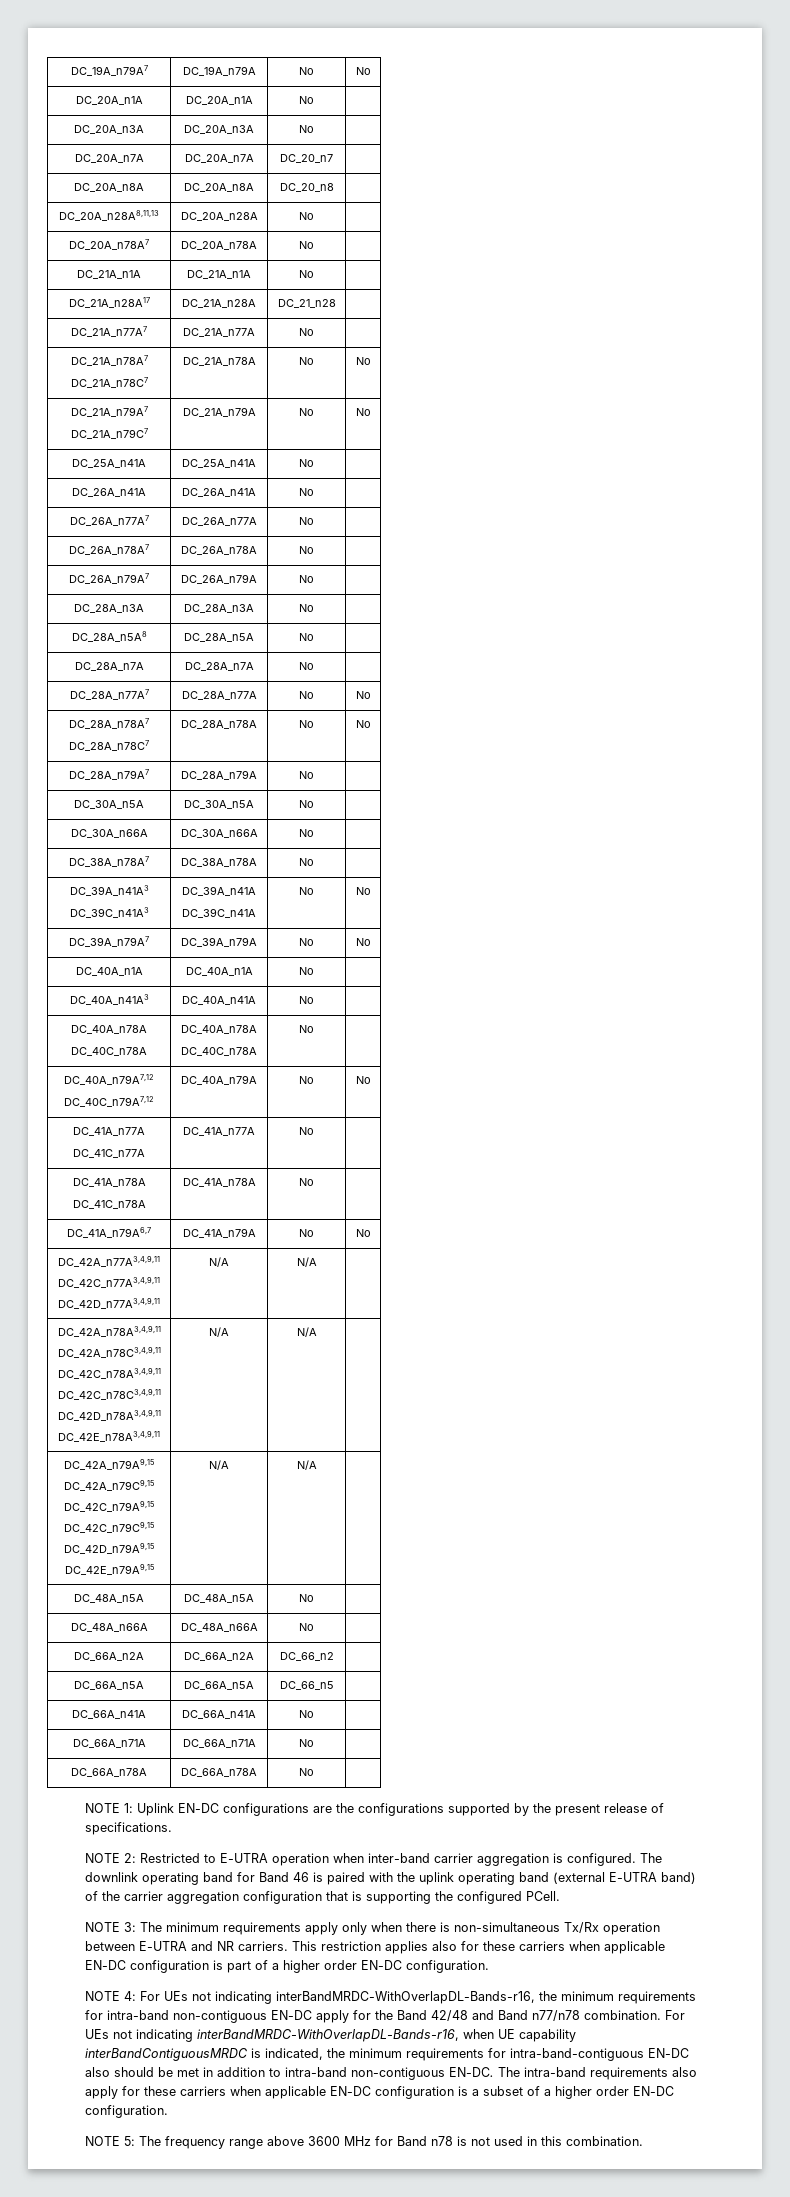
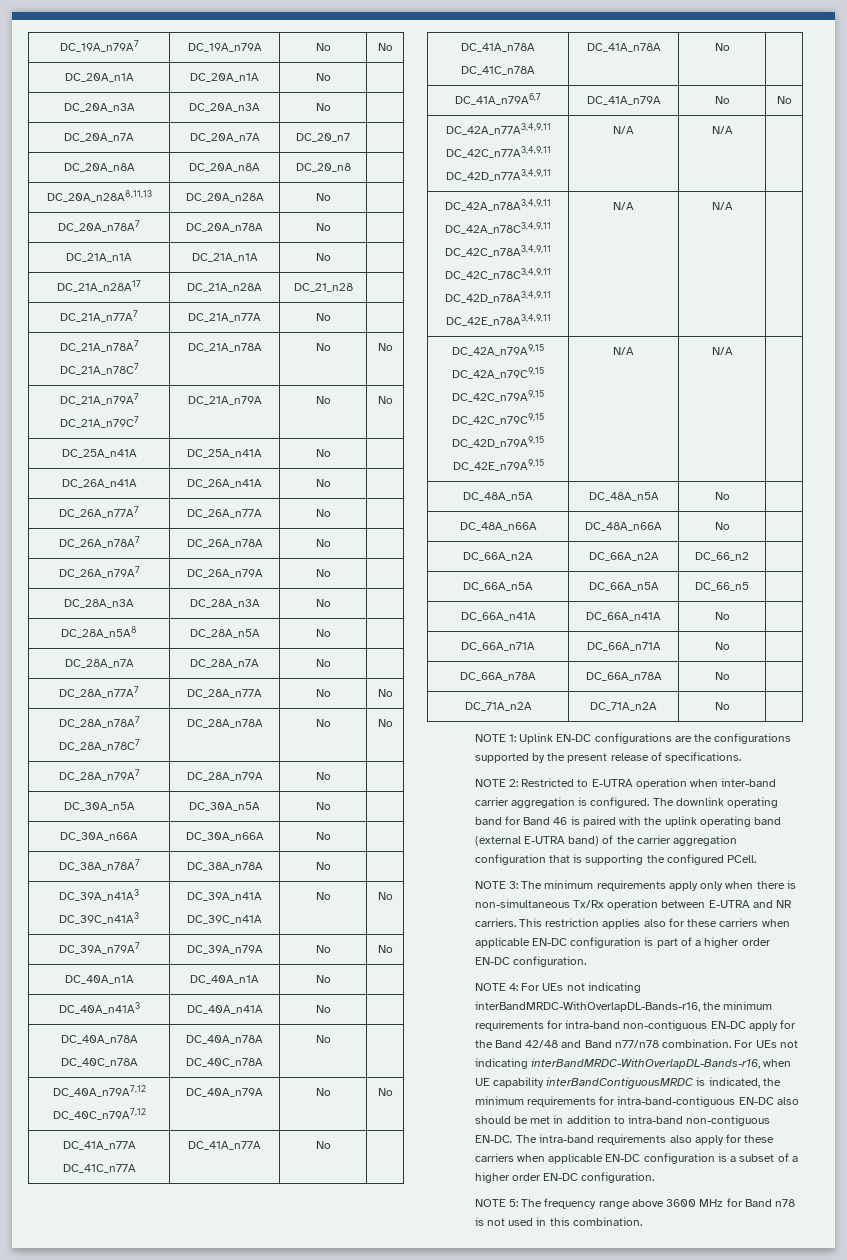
(314, 1772) none -> [464,702,532,711] [590,702,657,711] [714,702,730,710] // DC_71A_n2A | DC_71A_n2A | No |

